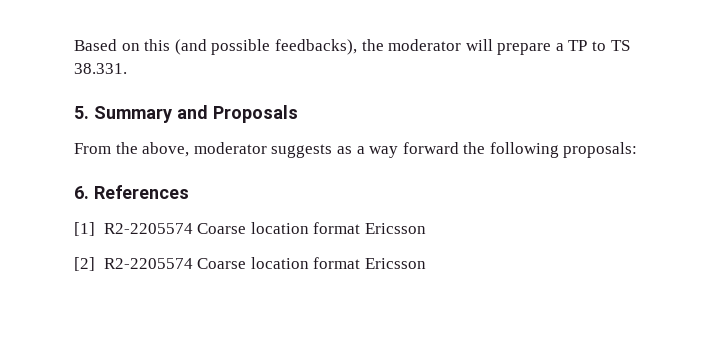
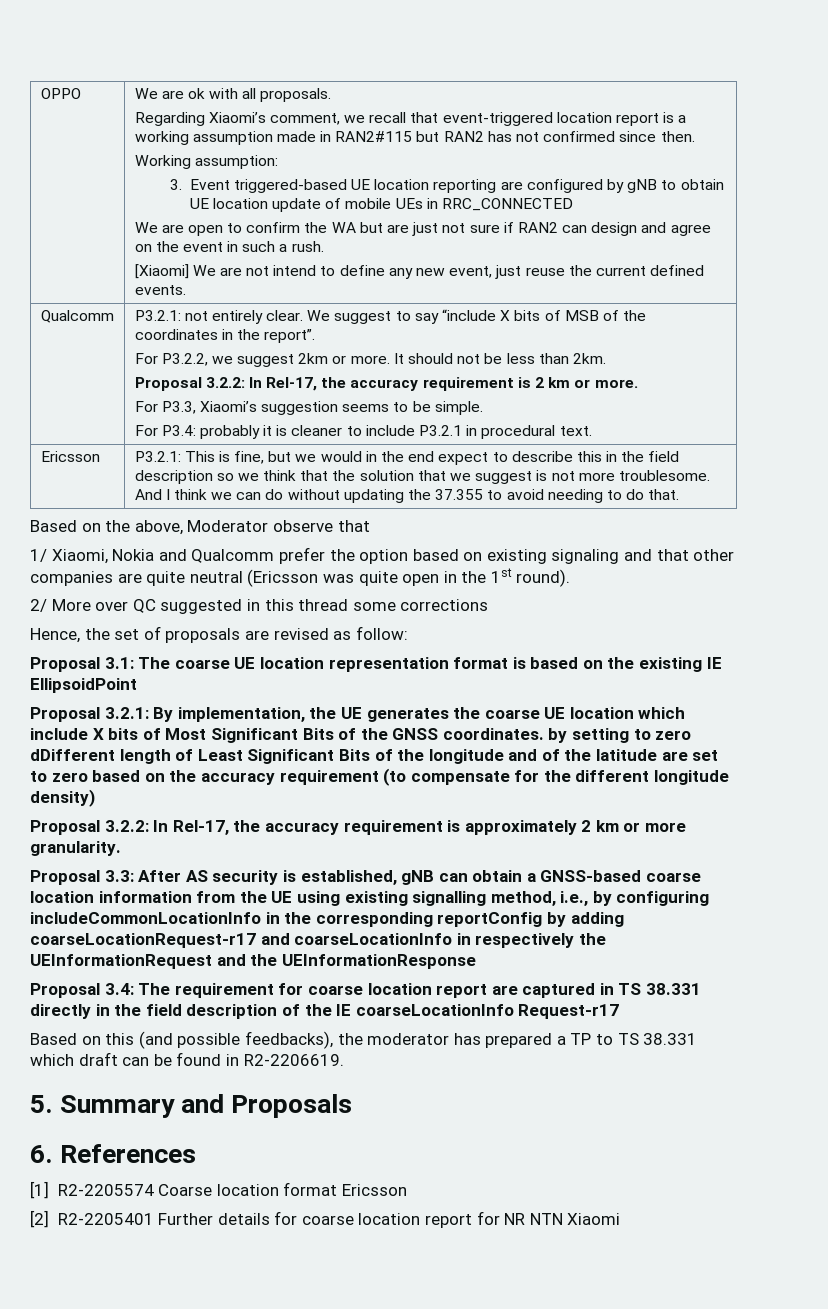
(74, 45) none -> [40,88,81,99] [134,88,332,102] [134,112,687,126] [134,131,695,145] [134,155,278,169] [169,179,724,193] [189,198,573,212] [134,222,711,236] [134,241,324,252] [134,264,705,279] [134,285,186,295] [40,310,114,323] [134,309,647,324] [134,329,316,343] [134,353,606,367] [134,377,638,391] [134,401,483,415] [134,425,592,439] [40,451,100,462] [134,451,680,465] [134,470,710,484] [134,489,680,503] [30,520,370,535] [30,547,735,564] [30,568,571,587] [30,599,489,614] [30,626,408,643] [30,657,722,672] [30,678,137,693] [30,707,686,722] [30,728,692,743] [30,749,719,764] [30,768,730,786] [30,789,95,807] [30,820,687,835] [30,841,121,856] [30,870,702,885] [30,891,710,906] [30,912,624,927] [30,933,606,948] [30,954,476,969] [30,983,702,998] [30,1004,620,1019] OPPO | We are ok with all proposals. // Regarding Xiaomi’s comment, we recall that event-triggered location report is a working assumption made in RAN2#115 but RAN2 has not confirmed since then. // Working assumption: // 3. Event triggered-based UE location reporting are configured by gNB to obtain UE location update of mobile UEs in RRC_CONNECTED // We are open to confirm the WA but are just not sure if RAN2 can design and agree on the event in such a rush. // [Xiaomi] We are not intend to define any new event, just reuse the current defined events. // Qualcomm | P3.2.1: not entirely clear. We suggest to say “include X bits of MSB of the coordinates in the report”. // For P3.2.2, we suggest 2km or more. It should not be less than 2km. // Proposal 3.2.2: In Rel-17, the accuracy requirement is 2 km or more. // For P3.3, Xiaomi’s suggestion seems to be simple. // For P3.4: probably it is cleaner to include P3.2.1 in procedural text. // Ericsson | P3.2.1: This is fine, but we would in the end expect to describe this in the field description so we think that the solution that we suggest is not more troublesome. And I think we can do without updating the 37.355 to avoid needing to do that. // Based on the above, Moderator observe that // 1/ Xiaomi, Nokia and Qualcomm prefer the option based on existing signaling and that other companies are quite neutral (Ericsson was quite open in the 1st round). // 2/ More over QC suggested in this thread some corrections // Hence, the set of proposals are revised as follow: // Proposal 3.1: The coarse UE location representation format is based on the existing IE EllipsoidPoint // Proposal 3.2.1: By implementation, the UE generates the coarse UE location which include X bits of Most Significant Bits of the GNSS coordinates. by setting to zero dDifferent length of Least Significant Bits of the longitude and of the latitude are set to zero based on the accuracy requirement (to compensate for the different longitude density) // Proposal 3.2.2: In Rel-17, the accuracy requirement is approximately 2 km or more granularity. // Proposal 3.3: After AS security is established, gNB can obtain a GNSS-based coarse location information from the UE using existing signalling method, i.e., by configuring includeCommonLocationInfo in the corresponding reportConfig by adding coarseLocationRequest-r17 and coarseLocationInfo in respectively the UEInformationRequest and the UEInformationResponse // Proposal 3.4: The requirement for coarse location report are captured in TS 38.331 directly in the field description of the IE coarseLocationInfo Request-r17 //
[465,39,552,55] will prepare -> [453,1033,553,1048] has prepared
[74,63,127,74] [74,105,298,123] [74,142,638,158] 38.331. // 5. Summary and Proposals // From the above, moderator suggests as a way forward the following proposals: -> [643,1033,698,1045] [30,1052,344,1066] [30,1094,353,1118] 38.331 which draft can be found in R2-2206619. // 5. Summary and Proposals
[103,257,426,269] R2-2205574 Coarse location format Ericsson -> [57,1211,621,1228] R2-2205401 Further details for coarse location report for NR NTN Xiaomi

